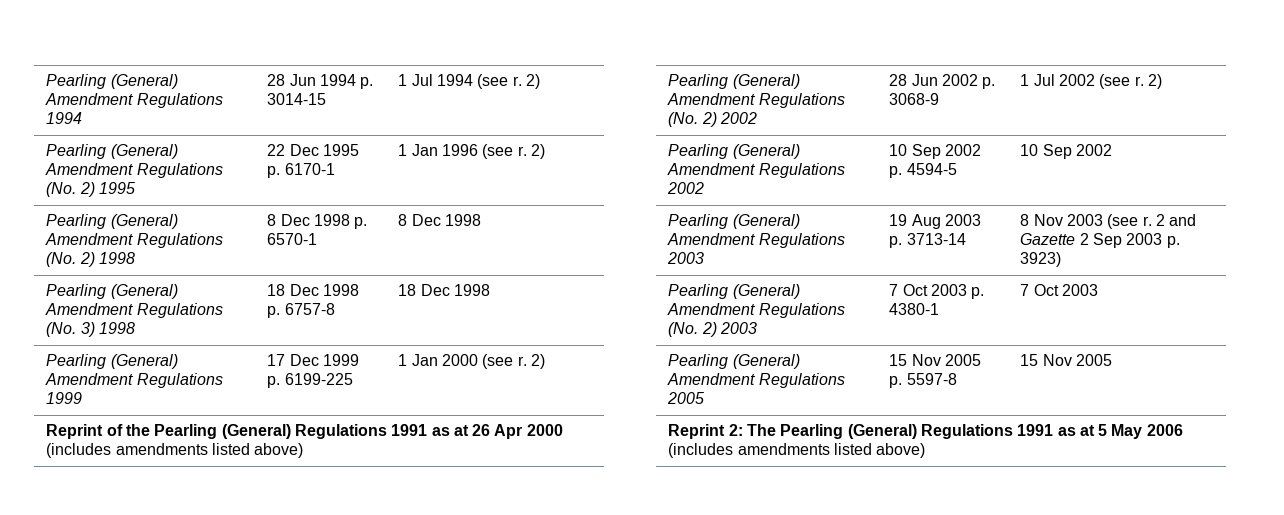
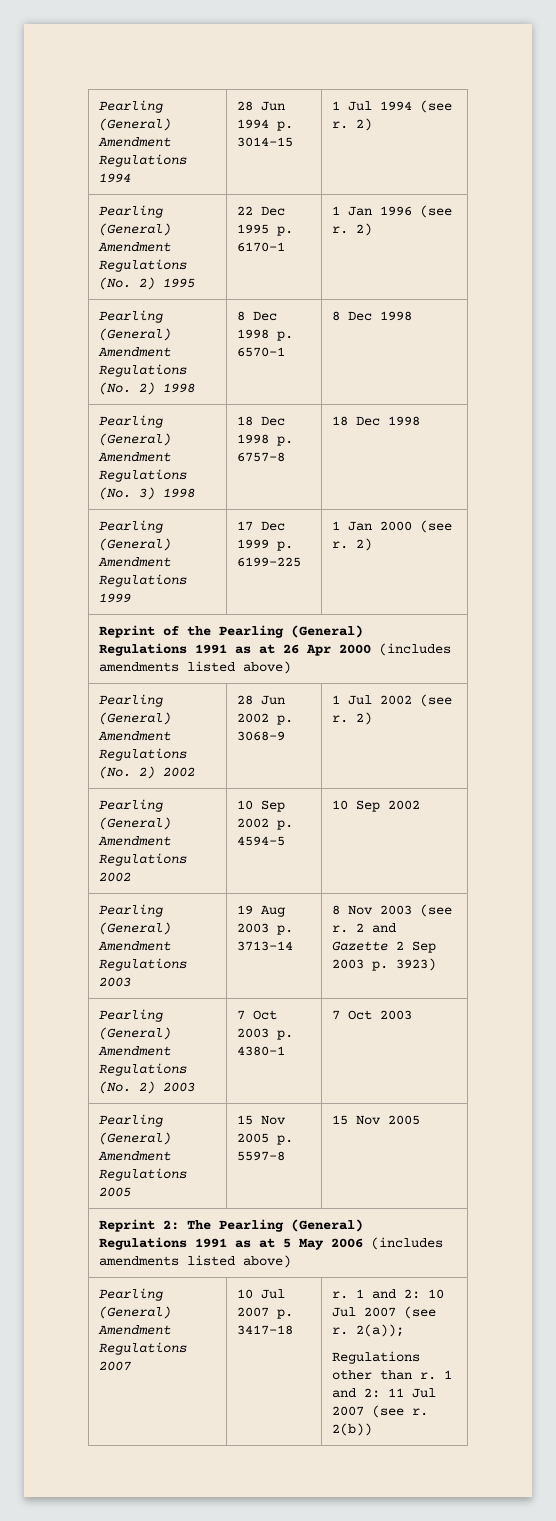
(926, 450) none -> [99,1288,164,1301] [99,1306,172,1319] [98,1325,172,1335] [99,1342,188,1355] [99,1361,132,1371] [237,1289,286,1299] [237,1307,294,1319] [237,1325,294,1335] [332,1289,445,1299] [332,1306,437,1319] [332,1324,405,1337] [332,1351,421,1364] [332,1370,453,1380] [332,1388,437,1398] [332,1405,429,1418] [332,1423,373,1436] // Pearling (General) Amendment Regulations 2007 | 10 Jul 2007 p. 3417-18 | r. 1 and 2: 10 Jul 2007 (see r. 2(a)); // Regulations other than r. 1 and 2: 11 Jul 2007 (see r. 2(b))

